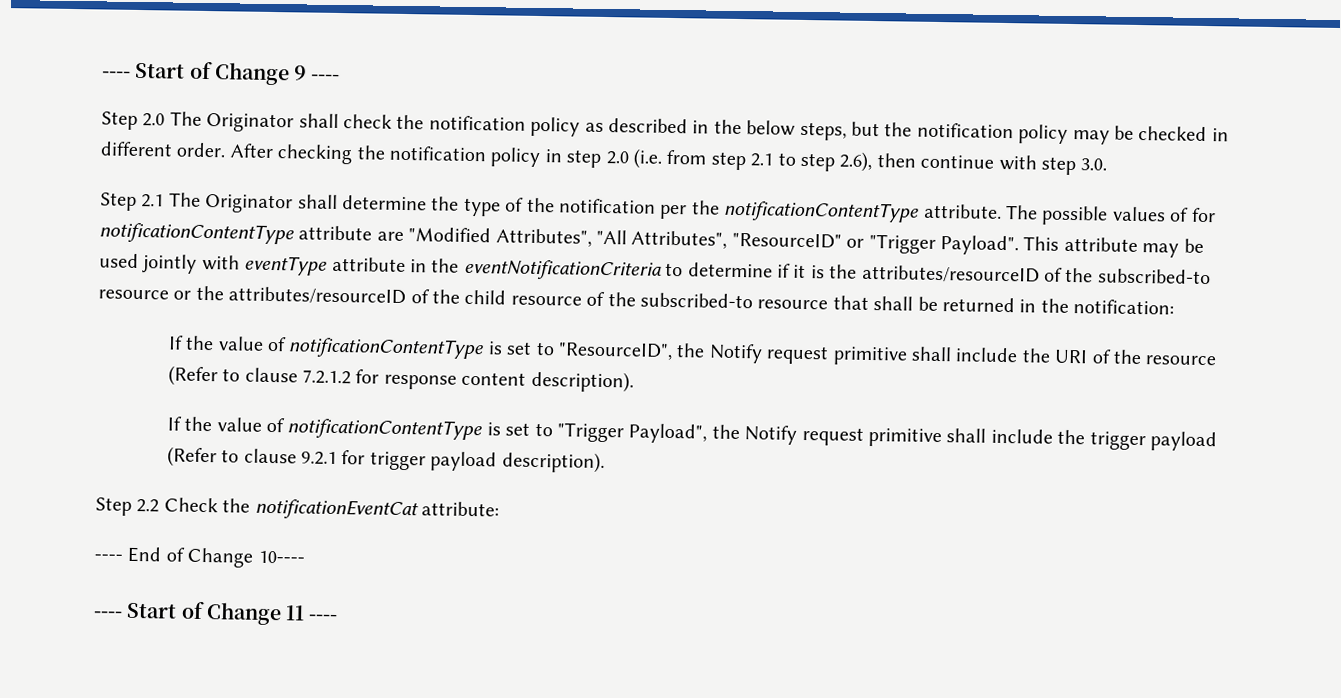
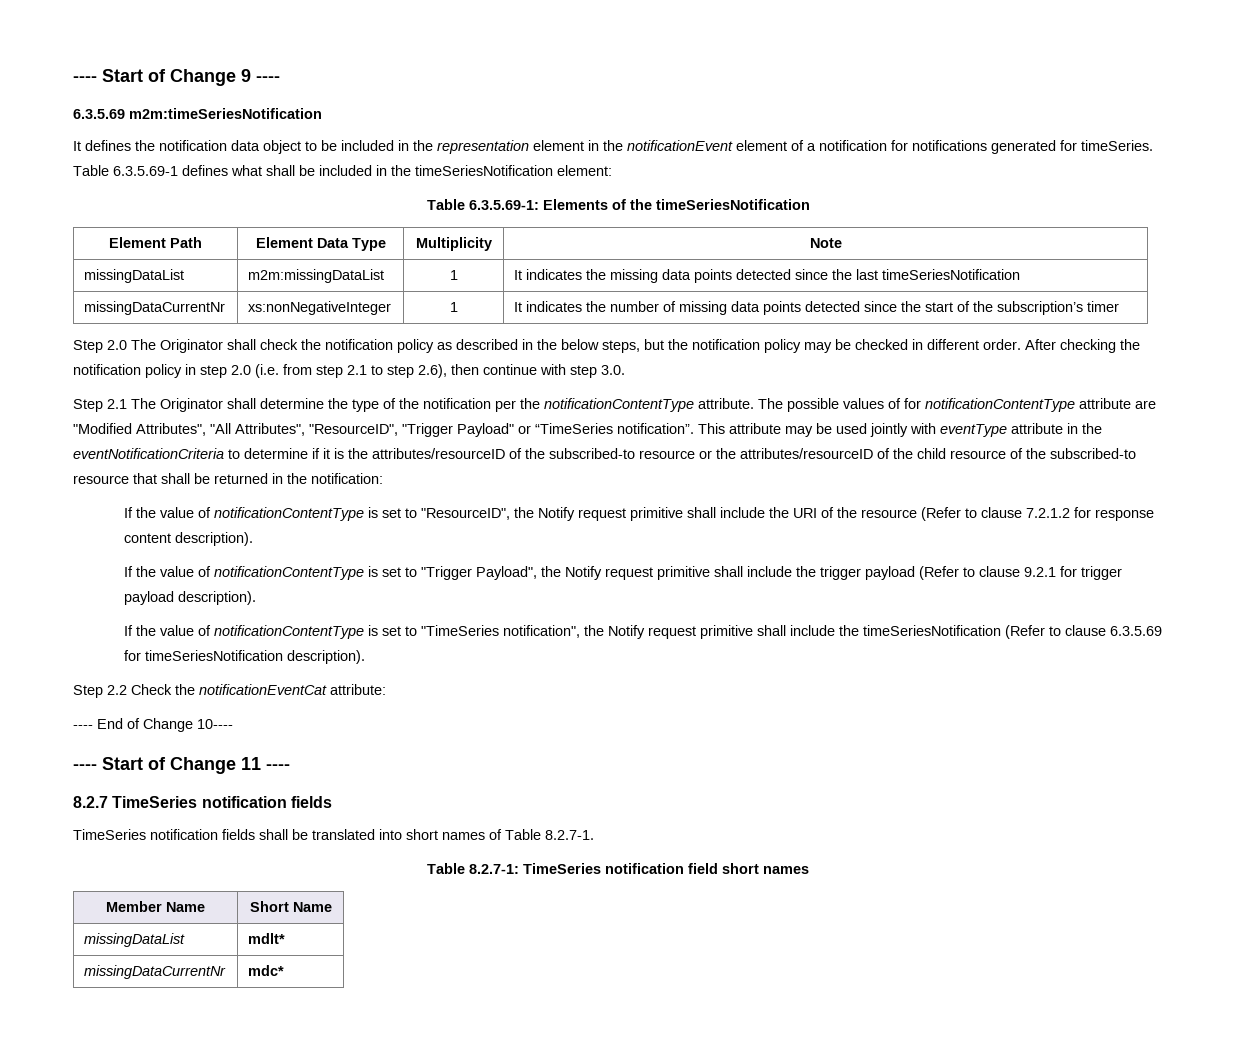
(341, 78) none -> [73,108,322,119] [73,140,1153,154] [73,165,612,176] [426,199,810,210] [109,237,202,248] [255,237,386,251] [415,237,492,251] [809,238,842,248] [84,269,185,283] [248,269,385,283] [449,270,458,280] [514,269,1021,283] [84,301,226,315] [248,301,392,315] [449,302,458,312] [514,301,1120,315] // 6.3.5.69 m2m:timeSeriesNotification // It defines the notification data object to be included in the representation element in the notificationEvent element of a notification for notifications generated for timeSeries. Table 6.3.5.69-1 defines what shall be included in the timeSeriesNotification element: // Table 6.3.5.69-1: Elements of the timeSeriesNotification // Element Path | Element Data Type | Multiplicity | Note // missingDataList | m2m:missingDataList | 1 | It indicates the missing data points detected since the last timeSeriesNotification // missingDataCurrentNr | xs:nonNegativeInteger | 1 | It indicates the number of missing data points detected since the start of the subscription’s timer
[731,232,1019,256] "ResourceID" or "Trigger Payload". -> [309,423,694,437] "ResourceID", "Trigger Payload" or “TimeSeries notification”.
(605, 462) none -> [123,625,1162,639] [123,650,365,664] // If the value of notificationContentType is set to "TimeSeries notification", the Notify request primitive shall include the timeSeriesNotification (Refer to clause 6.3.5.69 for timeSeriesNotification description).
(338, 618) none -> [73,796,332,808] [73,829,594,840] [427,863,809,874] [106,901,205,912] [249,901,332,912] [84,933,186,947] [248,933,286,944] [84,965,227,979] [248,965,285,976] // 8.2.7 TimeSeries notification fields // TimeSeries notification fields shall be translated into short names of Table 8.2.7-1. // Table 8.2.7-1: TimeSeries notification field short names // Member Name | Short Name // missingDataList | mdlt* // missingDataCurrentNr | mdc*

